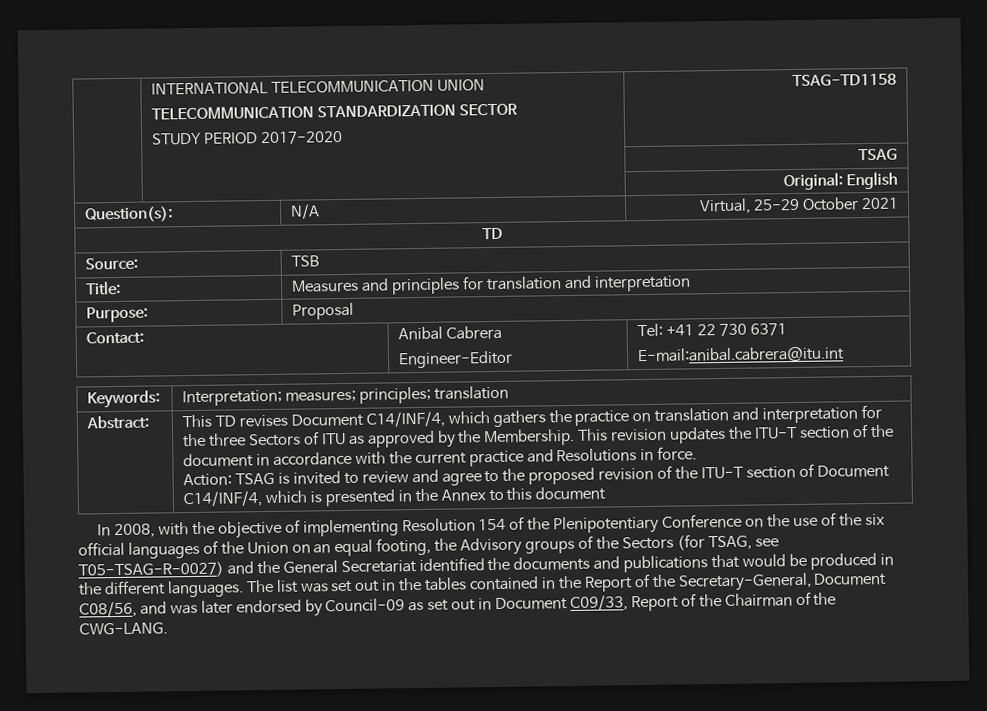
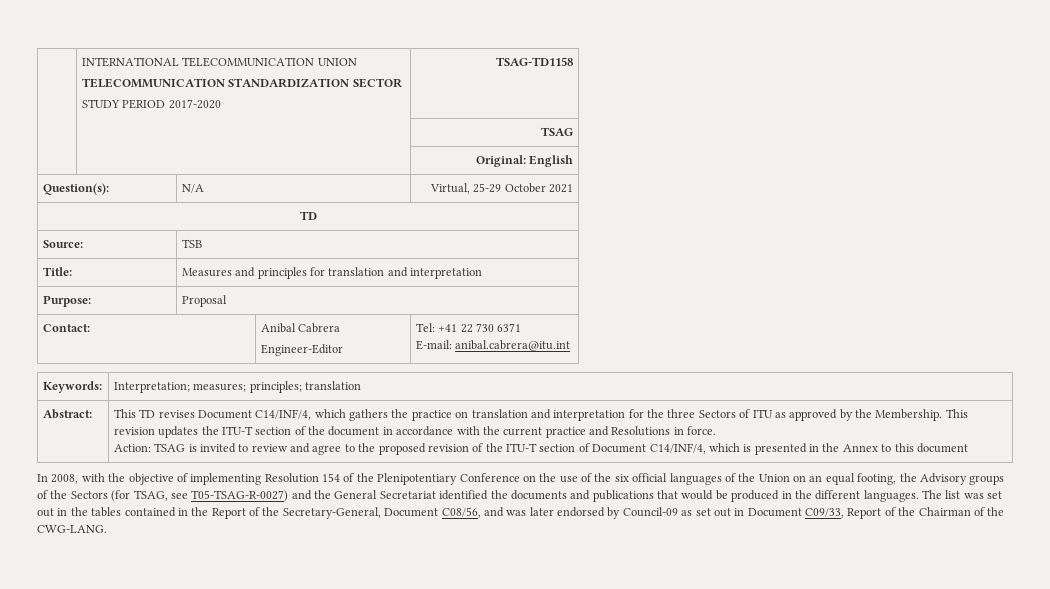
[637,346,846,364] E-mail:anibal.cabrera@itu.int -> [415,340,571,351] E-mail: anibal.cabrera@itu.int

